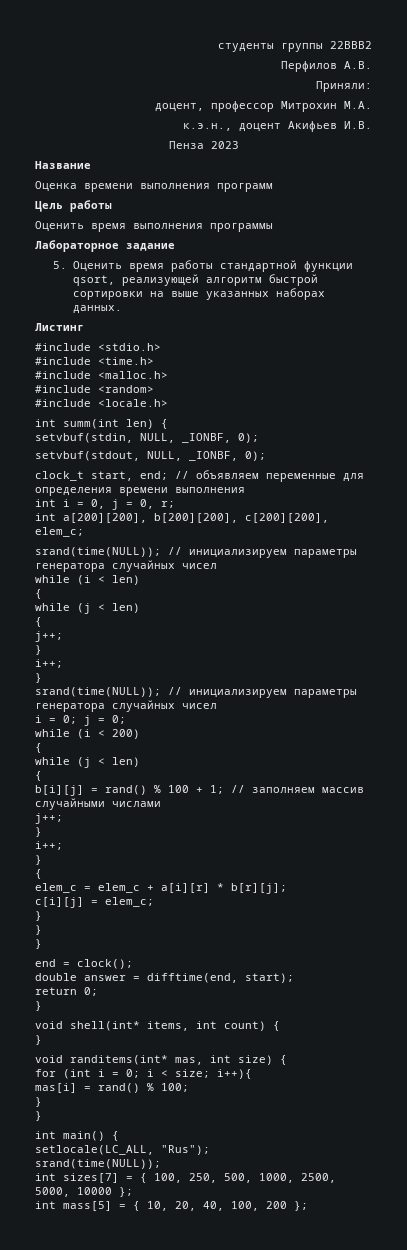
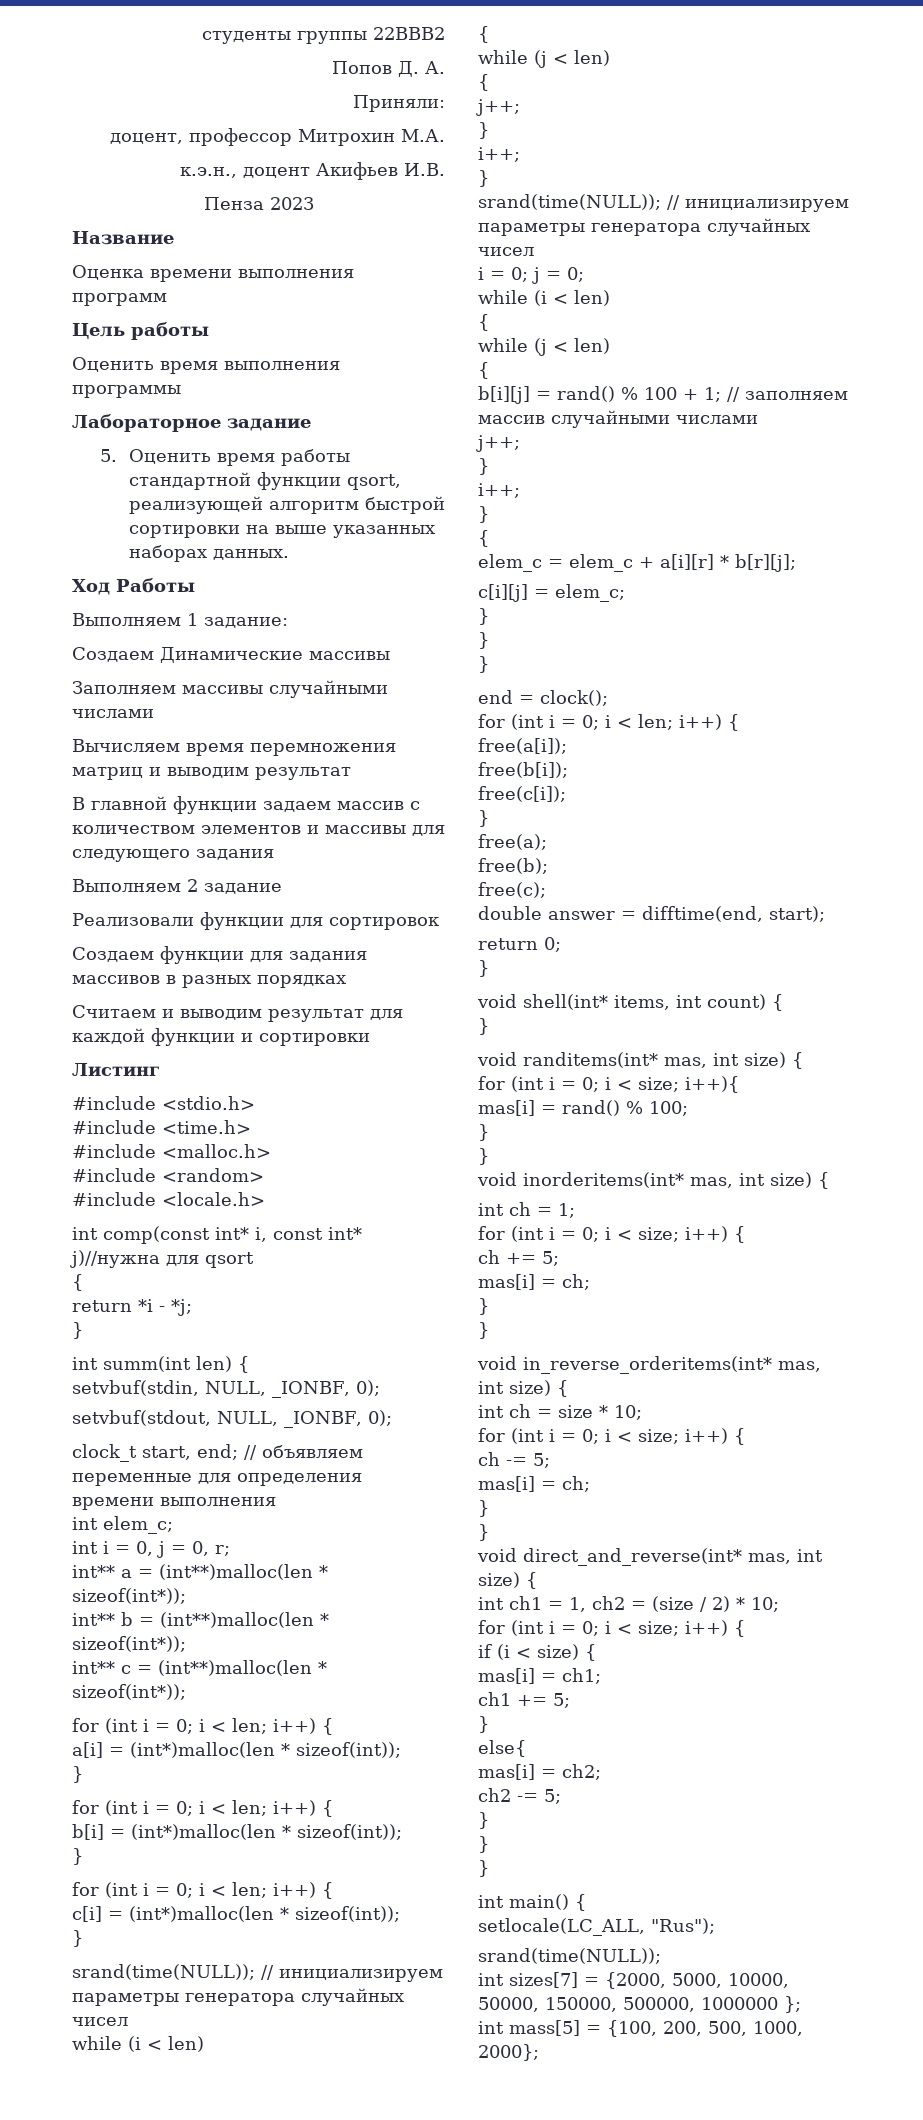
[281,61,372,72] Перфилов А.В. -> [332,61,445,77] Попов Д. А.
(122, 309) none -> [72,578,195,595] [72,613,288,628] [72,647,390,663] [72,680,388,698] [72,709,154,718] [72,739,396,756] [72,767,351,780] [72,796,420,814] [72,825,445,836] [72,849,274,862] [72,879,282,894] [72,912,440,930] [72,946,367,964] [72,975,346,988] [72,1005,403,1022] [72,1028,370,1046] // Ход Работы // Выполняем 1 задание: // Создаем Динамические массивы // Заполняем массивы случайными числами // Вычисляем время перемножения матриц и выводим результат // В главной функции задаем массив с количеством элементов и массивы для следующего задания // Выполняем 2 задание // Реализовали функции для сортировок // Создаем функции для задания массивов в разных порядках // Считаем и выводим результат для каждой функции и сортировки
(168, 403) none -> [72,1226,362,1244] [70,1250,254,1268] [72,1274,83,1291] [72,1299,192,1316] [72,1322,83,1339] // int comp(const int* i, const int* j)//нужна для qsort // { // return *i - *j; // }
(245, 490) none -> [72,1516,173,1534] // int elem_c;
[35,513,329,523] [35,527,84,537] int a[200][200], b[200][200], c[200][200], elem_c; -> [72,1564,328,1580] [72,1588,186,1604] [72,1612,329,1628] [72,1636,186,1652] [72,1660,327,1676] [72,1684,186,1700] [72,1718,333,1735] [72,1742,401,1758] [72,1766,83,1783] [72,1800,333,1817] [72,1824,402,1840] [72,1848,83,1865] [72,1882,333,1899] [72,1906,400,1922] [72,1930,83,1947] int** a = (int**)malloc(len * sizeof(int*)); // int** b = (int**)malloc(len * sizeof(int*)); // int** c = (int**)malloc(len * sizeof(int*)); // for (int i = 0; i < len; i++) { // a[i] = (int*)malloc(len * sizeof(int)); // } // for (int i = 0; i < len; i++) { // b[i] = (int*)malloc(len * sizeof(int)); // } // for (int i = 0; i < len; i++) { // c[i] = (int*)malloc(len * sizeof(int)); // }
[112,729,140,739] 200) -> [574,290,610,306] len)
(133, 964) none -> [478,714,739,731] [478,738,567,754] [478,762,568,778] [478,786,566,802] [478,810,489,827] [478,834,547,850] [478,858,548,874] [478,882,546,898] // for (int i = 0; i < len; i++) { // free(a[i]); // free(b[i]); // free(c[i]); // } // free(a); // free(b); // free(c);
(42, 1116) none -> [477,1172,829,1189] [478,1202,575,1218] [478,1226,745,1243] [478,1250,559,1266] [478,1274,590,1290] [478,1298,489,1315] [478,1322,489,1339] [477,1356,821,1374] [478,1380,568,1397] [478,1404,642,1420] [478,1428,745,1445] [478,1452,550,1468] [478,1476,590,1492] [478,1500,489,1517] [478,1524,489,1541] [477,1548,823,1566] [478,1572,537,1589] [478,1596,779,1612] [478,1620,745,1637] [478,1644,596,1661] [478,1668,601,1684] [478,1692,570,1708] [478,1716,489,1733] [478,1740,526,1757] [478,1764,601,1780] [478,1788,561,1804] [478,1812,489,1829] [478,1836,489,1853] [478,1860,489,1877] // void inorderitems(int* mas, int size) { // int ch = 1; // for (int i = 0; i < size; i++) { // ch += 5; // mas[i] = ch; // } // } // void in_reverse_orderitems(int* mas, int size) { // int ch = size * 10; // for (int i = 0; i < size; i++) { // ch -= 5; // mas[i] = ch; // } // } // void direct_and_reverse(int* mas, int size) { // int ch1 = 1, ch2 = (size / 2) * 10; // for (int i = 0; i < size; i++) { // if (i < size) { // mas[i] = ch1; // ch1 += 5; // } // else{ // mas[i] = ch2; // ch2 -= 5; // } // } // }
[140,1173,336,1183] [35,1187,133,1197] [35,1201,308,1211] { 100, 250, 500, 1000, 2500, 5000, 10000 }; // int mass[5] = { 10, 20, 40, 100, 200 }; -> [605,1972,789,1989] [478,1996,801,2013] [478,2020,803,2037] [478,2044,539,2061] {2000, 5000, 10000, 50000, 150000, 500000, 1000000 }; // int mass[5] = {100, 200, 500, 1000, 2000};

